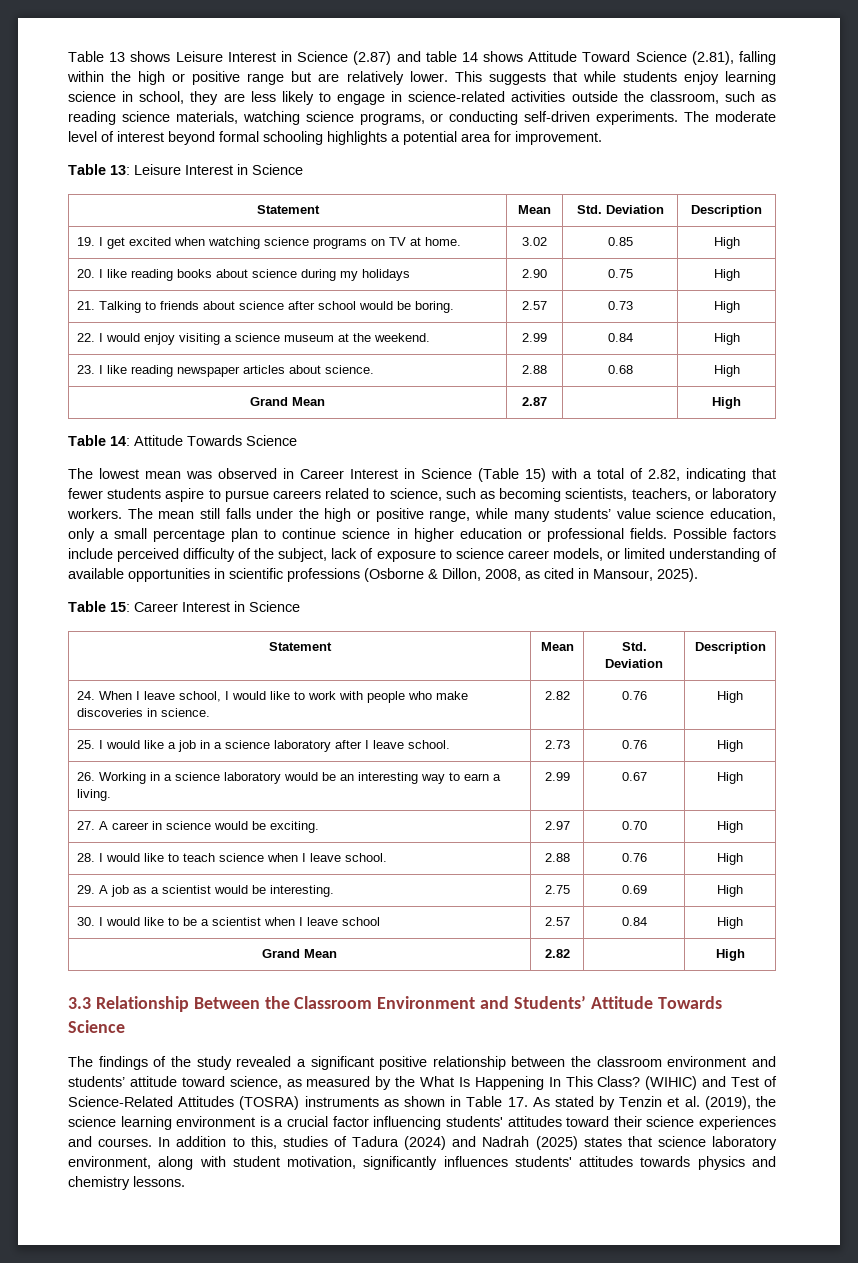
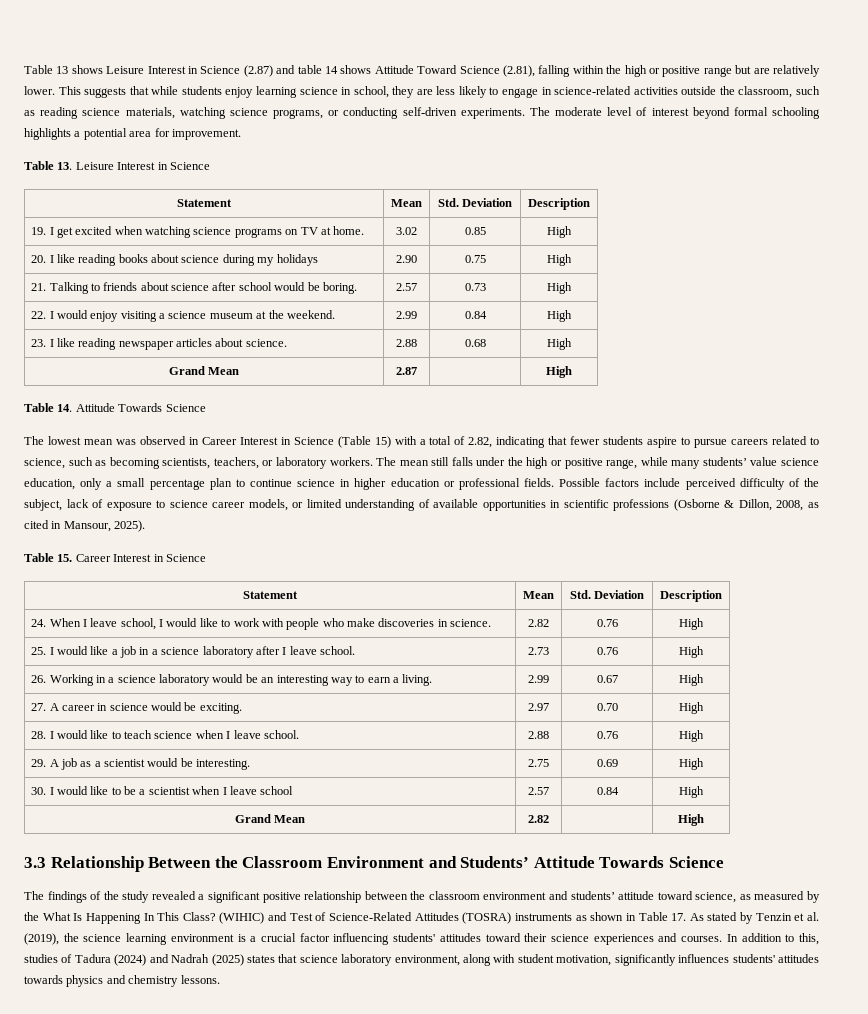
[110,165,130,175] 13: -> [57,162,73,170] 13.
[110,436,130,446] 14: -> [57,404,73,412] 14.
[110,602,130,612] 15: -> [57,554,73,562] 15.

